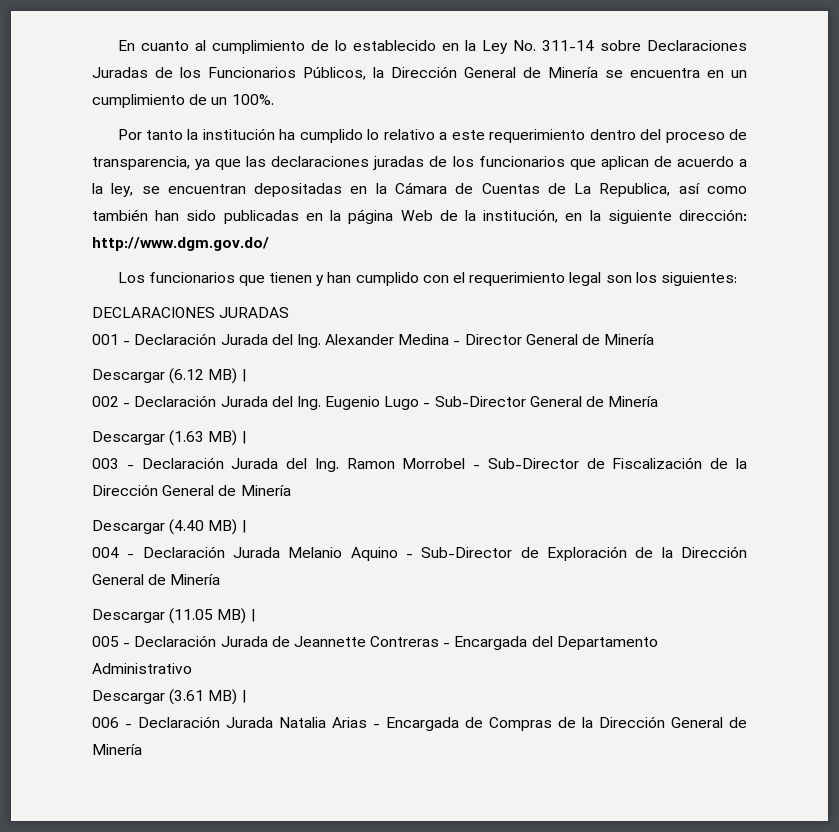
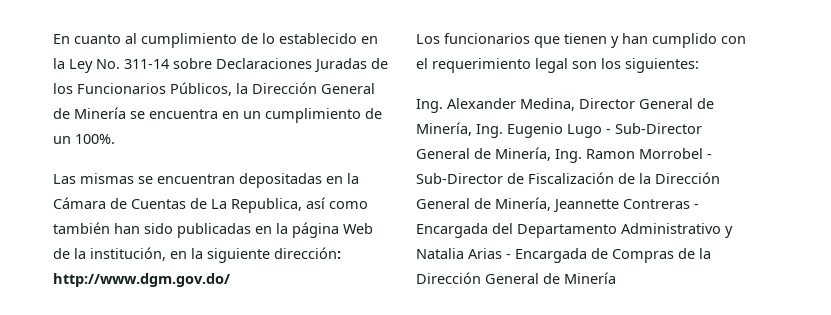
[117,128,747,143] [92,156,748,170] [92,183,134,197] Por tanto la institución ha cumplido lo relativo a este requerimiento dentro del proceso de transparencia, ya que las declaraciones juradas de los funcionarios que aplican de acuerdo a la ley, -> [53,173,134,184] Las mismas
[92,307,290,318] [92,333,655,348] [92,368,246,384] [92,395,293,407] DECLARACIONES JURADAS // 001 - Declaración Jurada del Ing. Alexander Medina - Director General de Minería // Descargar (6.12 MB) | // 002 - Declaración Jurada del -> [416,98,714,113] [416,122,472,136] Ing. Alexander Medina, Director General de Minería,
[608,396,659,407] [92,430,246,446] [92,457,308,469] Minería // Descargar (1.63 MB) | // 003 - Declaración Jurada del -> [495,147,551,161] Minería,
[240,485,291,496] [92,519,246,535] [92,546,748,561] [92,574,221,585] [92,608,255,624] [92,635,290,647] Minería // Descargar (4.40 MB) | // 004 - Declaración Jurada Melanio Aquino - Sub-Director de Exploración de la Dirección General de Minería // Descargar (11.05 MB) | // 005 - Declaración Jurada de -> [495,197,551,211] Minería,
[92,689,246,705] [92,716,273,728] // Descargar (3.61 MB) | // 006 - Declaración Jurada -> [725,226,733,238] y

